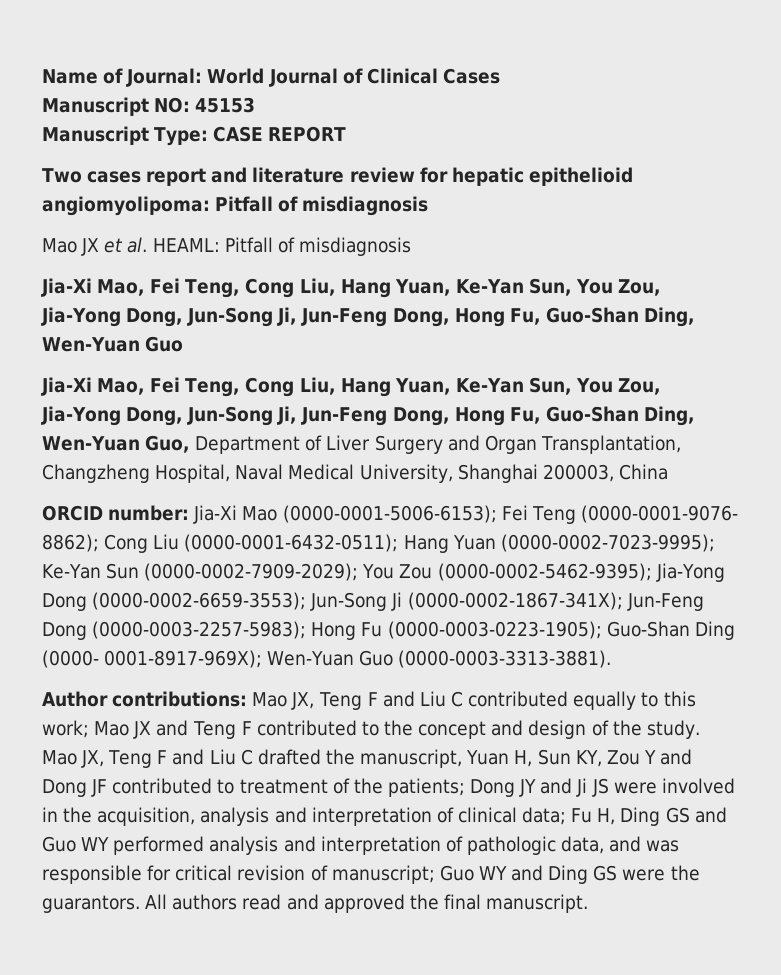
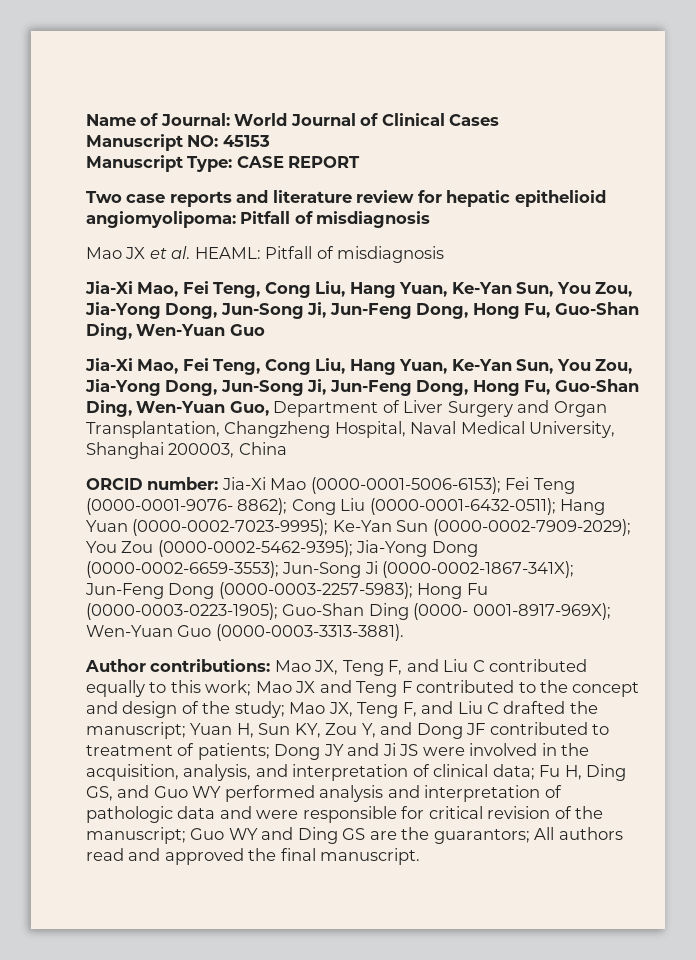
[87,168,207,186] cases report -> [126,191,232,207] case reports
[367,692,378,706] F -> [388,660,403,675] F,
[646,720,700,739] [42,750,168,768] study. Mao JX, Teng F -> [234,701,417,718] study; Mao JX, Teng F,
[360,749,463,768] manuscript, -> [86,722,186,739] manuscript;
[643,750,656,764] Y -> [361,723,376,738] Y,
[353,778,383,794] the -> (195, 749) none
[200,807,270,826] analysis -> [183,764,252,781] analysis,
[665,807,690,823] GS -> [86,786,113,801] GS,
[561,836,680,854] data, and was -> [177,806,299,819] data and were
(328, 873) none -> [575,806,604,819] the
[622,865,700,881] [42,895,140,913] were the guarantors. -> [369,827,530,844] are the guarantors;

